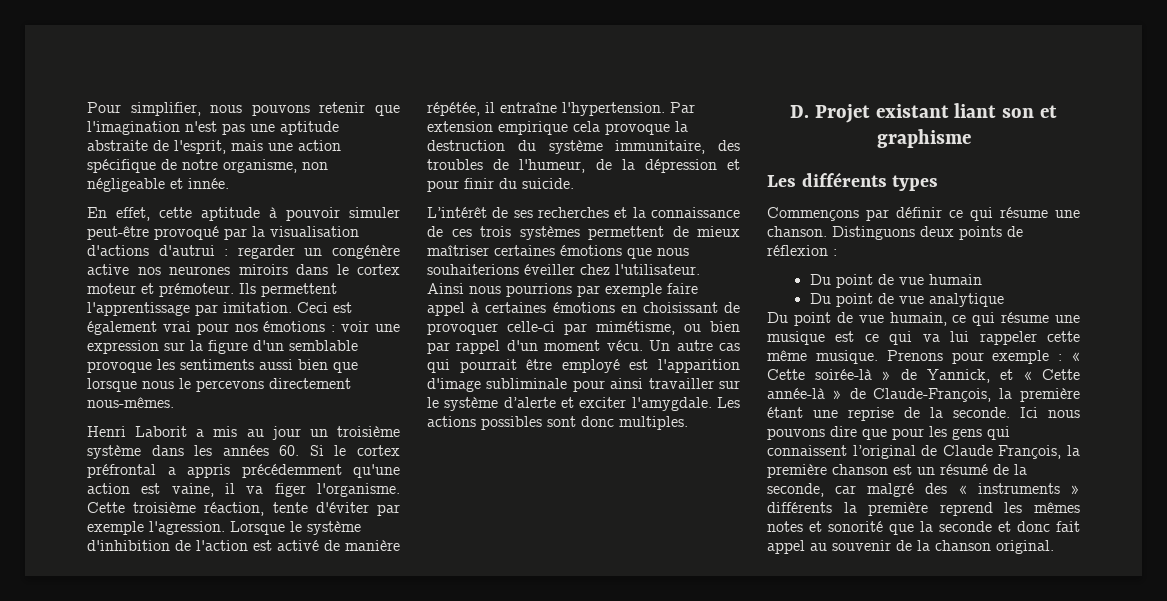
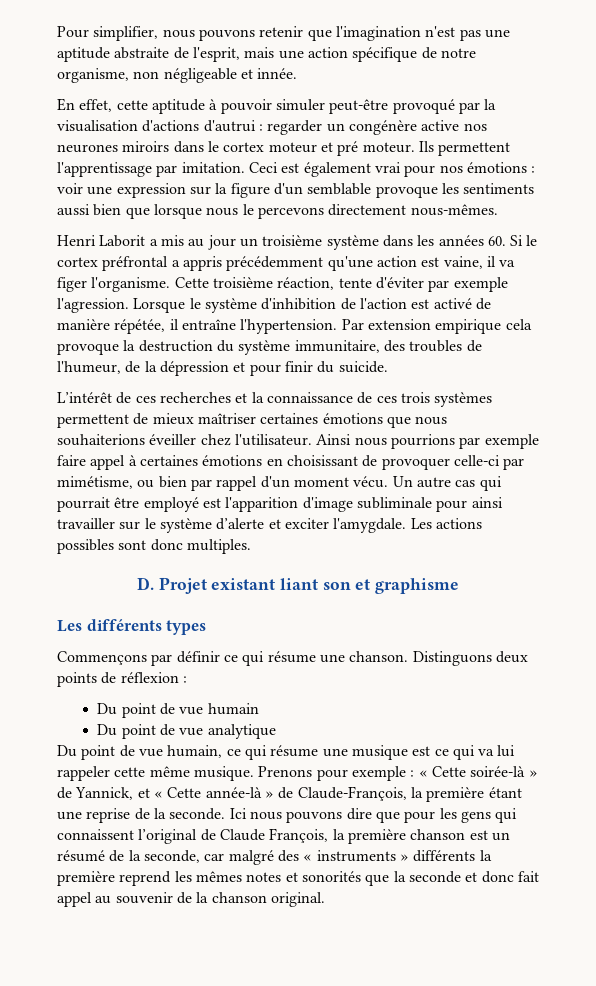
[159,283,234,297] prémoteur. -> [337,141,415,156] pré moteur.
[513,210,533,218] ses -> [135,396,156,403] ces
[828,521,883,532] sonorité -> [301,871,361,882] sonorités

